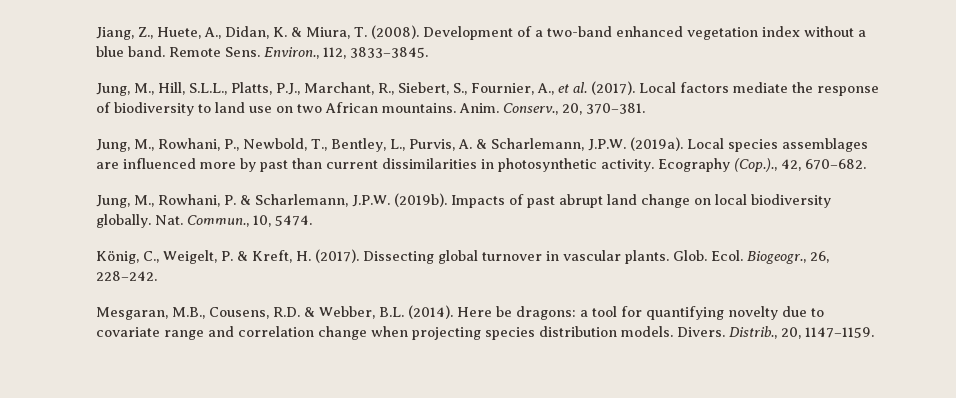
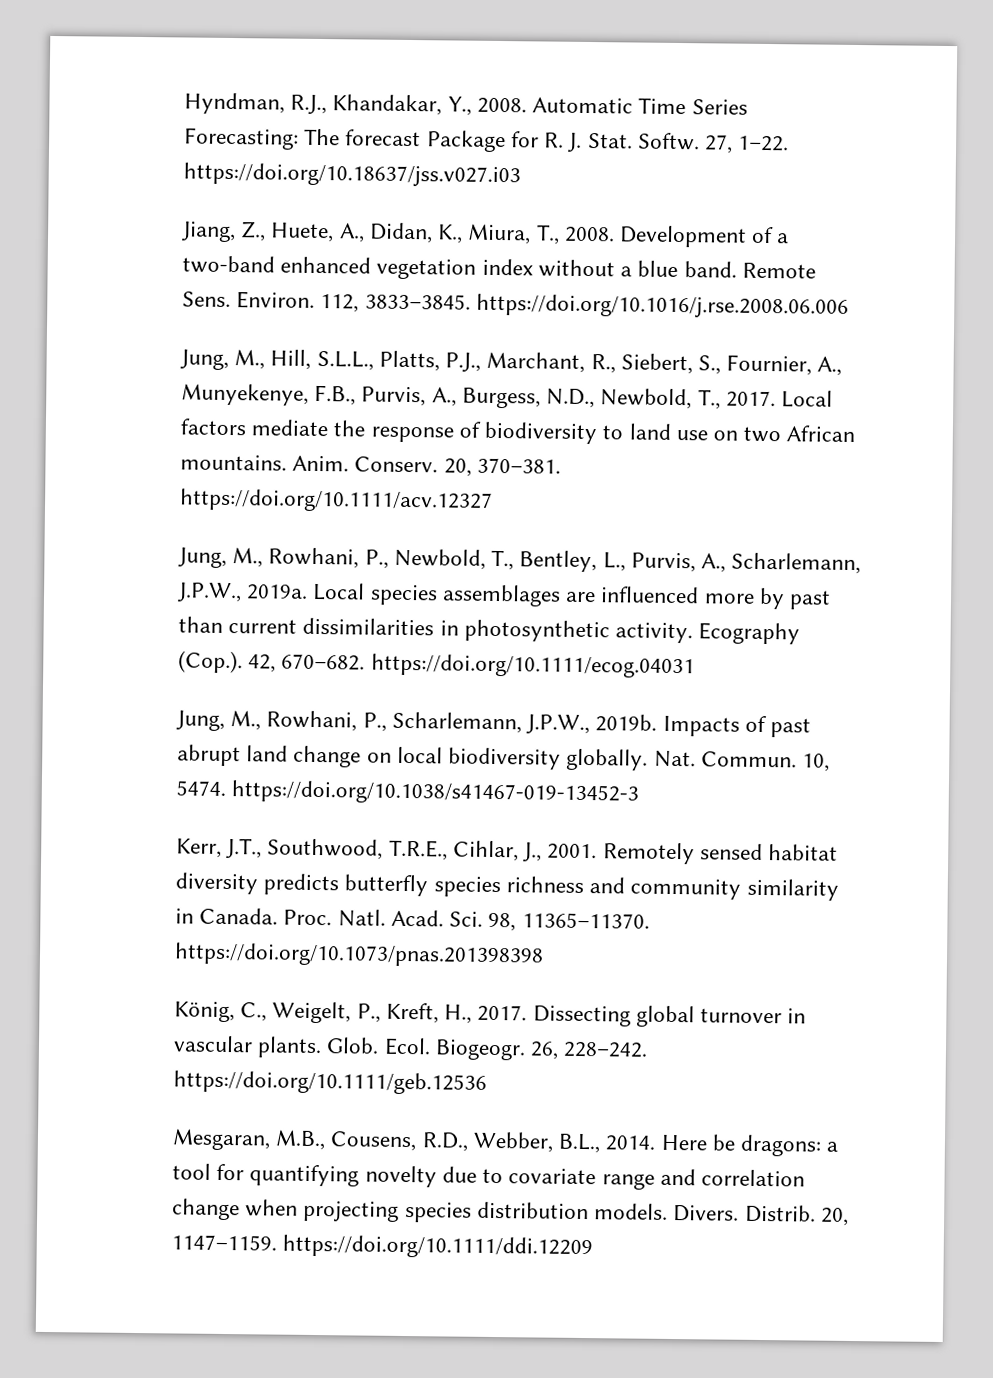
(95, 33) none -> [184,92,748,116] [184,127,790,154] [183,162,522,188] Hyndman, R.J., Khandakar, Y., 2008. Automatic Time Series Forecasting: The forecast Package for R. J. Stat. Softw. 27, 1–22. https://doi.org/10.18637/jss.v027.i03 //
[272,25,419,39] K. & Miura, T. (2008). -> [437,223,615,245] K., Miura, T., 2008.
[263,47,319,59] Environ., -> [236,291,316,309] Environ.
(428, 52) none -> [475,293,849,319] https://doi.org/10.1016/j.rse.2008.06.006
[557,81,635,95] et al. (2017). -> [181,383,776,410] Munyekenye, F.B., Purvis, A., Burgess, N.D., Newbold, T., 2017.
[502,103,558,115] Conserv., -> [354,456,439,473] Conserv.
(645, 108) none -> [179,488,494,513] https://doi.org/10.1111/acv.12327
[457,137,683,151] A. & Scharlemann, J.P.W. (2019a). -> [700,552,862,575] [177,582,309,603] A., Scharlemann, J.P.W., 2019a.
[733,158,777,172] (Cop.)., -> [178,650,244,674] (Cop.).
[95,193,447,208] // Jung, M., Rowhani, P. & Scharlemann, J.P.W. (2019b). -> [370,653,695,679] [176,710,658,735] https://doi.org/10.1111/ecog.04031 // Jung, M., Rowhani, P., Scharlemann, J.P.W., 2019b.
[186,215,249,227] Commun., -> [700,751,797,768] Commun.
[95,249,359,264] // König, C., Weigelt, P. & Kreft, H. (2017). -> [231,780,640,806] [176,837,838,865] [175,872,839,901] [175,907,650,932] [174,942,545,968] [174,1001,528,1024] https://doi.org/10.1038/s41467-019-13452-3 // Kerr, J.T., Southwood, T.R.E., Cihlar, J., 2001. Remotely sensed habitat diversity predicts butterfly species richness and community similarity in Canada. Proc. Natl. Acad. Sci. 98, 11365–11370. https://doi.org/10.1073/pnas.201398398 // König, C., Weigelt, P., Kreft, H., 2017.
[746,251,806,264] Biogeogr., -> [434,1039,526,1061] Biogeogr.
(157, 276) none -> [173,1070,488,1095] https://doi.org/10.1111/geb.12536
[272,305,453,319] R.D. & Webber, B.L. (2014). -> [421,1131,657,1154] R.D., Webber, B.L., 2014.
[728,326,777,339] Distrib., -> [744,1204,816,1223] Distrib.
(874, 332) none -> [282,1234,594,1260] https://doi.org/10.1111/ddi.12209

